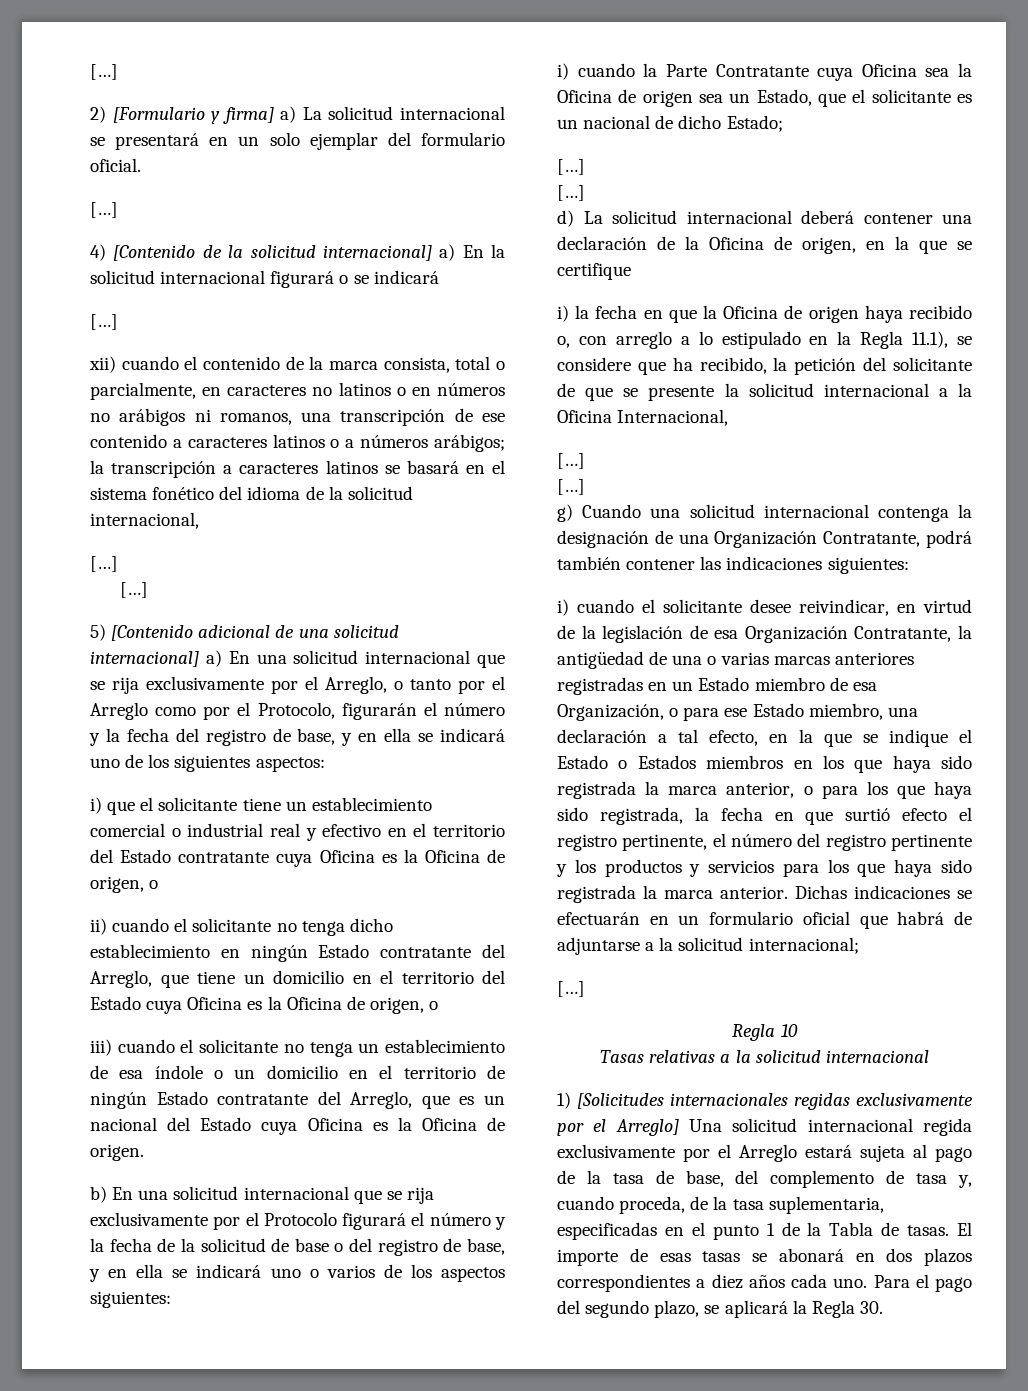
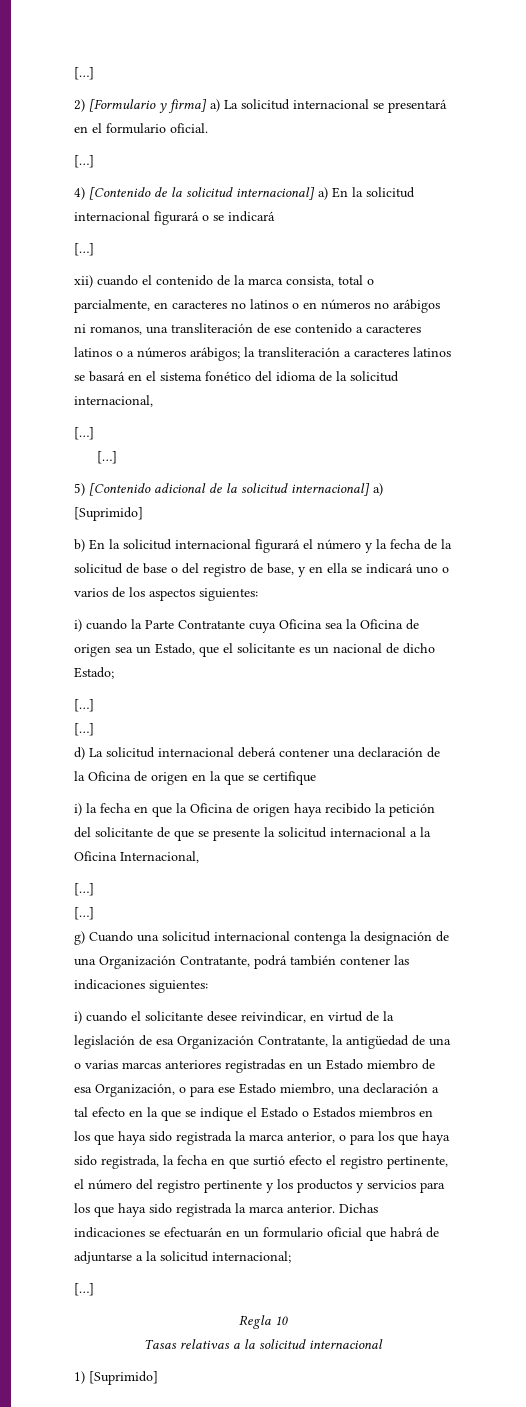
[238,132,411,150] un solo ejemplar del -> [92,123,102,133] el
[340,409,446,426] transcripción -> [171,323,253,333] transliteración
[111,461,217,478] transcripción -> [258,347,340,357] transliteración
[298,625,399,638] [90,650,505,668] [90,676,505,694] [90,702,506,720] [89,728,506,746] [90,754,325,772] [90,797,432,815] [90,823,505,841] [90,849,505,867] [90,876,159,893] [90,918,393,936] [90,944,506,962] [90,970,505,988] [90,996,439,1014] [90,1039,505,1057] [90,1065,505,1079] [90,1091,505,1109] [90,1117,505,1135] [90,1144,144,1161] una solicitud internacional] a) En una solicitud internacional que se rija exclusivamente por el Arreglo, o tanto por el Arreglo como por el Protocolo, figurarán el número y la fecha del registro de base, y en ella se indicará uno de los siguientes aspectos: // i) que el solicitante tiene un establecimiento comercial o industrial real y efectivo en el territorio del Estado contratante cuya Oficina es la Oficina de origen, o // ii) cuando el solicitante no tenga dicho establecimiento en ningún Estado contratante del Arreglo, que tiene un domicilio en el territorio del Estado cuya Oficina es la Oficina de origen, o // iii) cuando el solicitante no tenga un establecimiento de esa índole o un domicilio en el territorio de ningún Estado contratante del Arreglo, que es un nacional del Estado cuya Oficina es la Oficina de origen. -> [226,483,383,496] [74,507,143,521] la solicitud internacional] a) [Suprimido]
[138,1186,434,1204] [90,1212,337,1230] una solicitud internacional que se rija exclusivamente por el Protocolo -> [109,539,251,550] la solicitud internacional
[802,237,856,254] origen, -> [151,772,188,785] origen
[557,331,972,349] [557,357,767,375] o, con arreglo a lo estipulado en la Regla 11.1), se considere que ha recibido, -> (371, 808) none
[709,730,758,746] efecto, -> [92,1107,125,1117] efecto
[577,1093,973,1110] [557,1118,972,1136] [557,1144,972,1162] [557,1170,972,1188] [557,1196,884,1214] [557,1222,972,1240] [557,1248,972,1266] [557,1274,972,1292] [557,1300,883,1318] [Solicitudes internacionales regidas exclusivamente por el Arreglo] Una solicitud internacional regida exclusivamente por el Arreglo estará sujeta al pago de la tasa de base, del complemento de tasa y, cuando proceda, de la tasa suplementaria, especificadas en el punto 1 de la Tabla de tasas. El importe de esas tasas se abonará en dos plazos correspondientes a diez años cada uno. Para el pago del segundo plazo, se aplicará la Regla 30. -> [89,1371,158,1385] [Suprimido]

